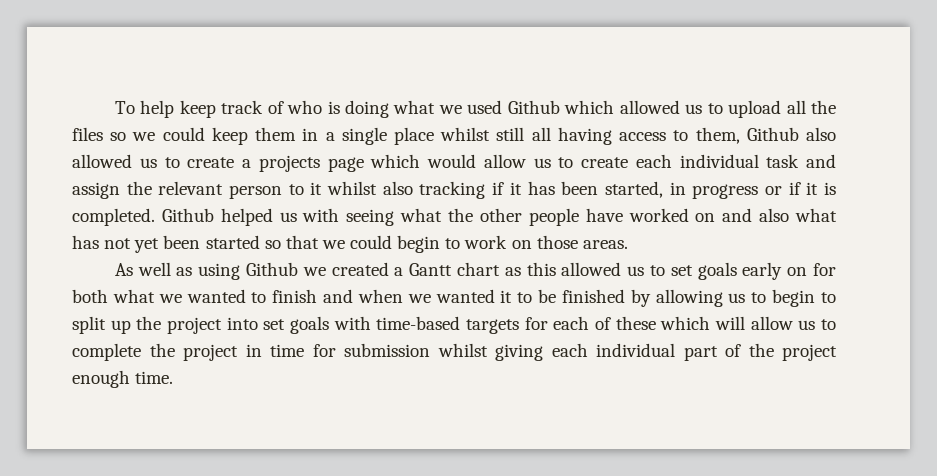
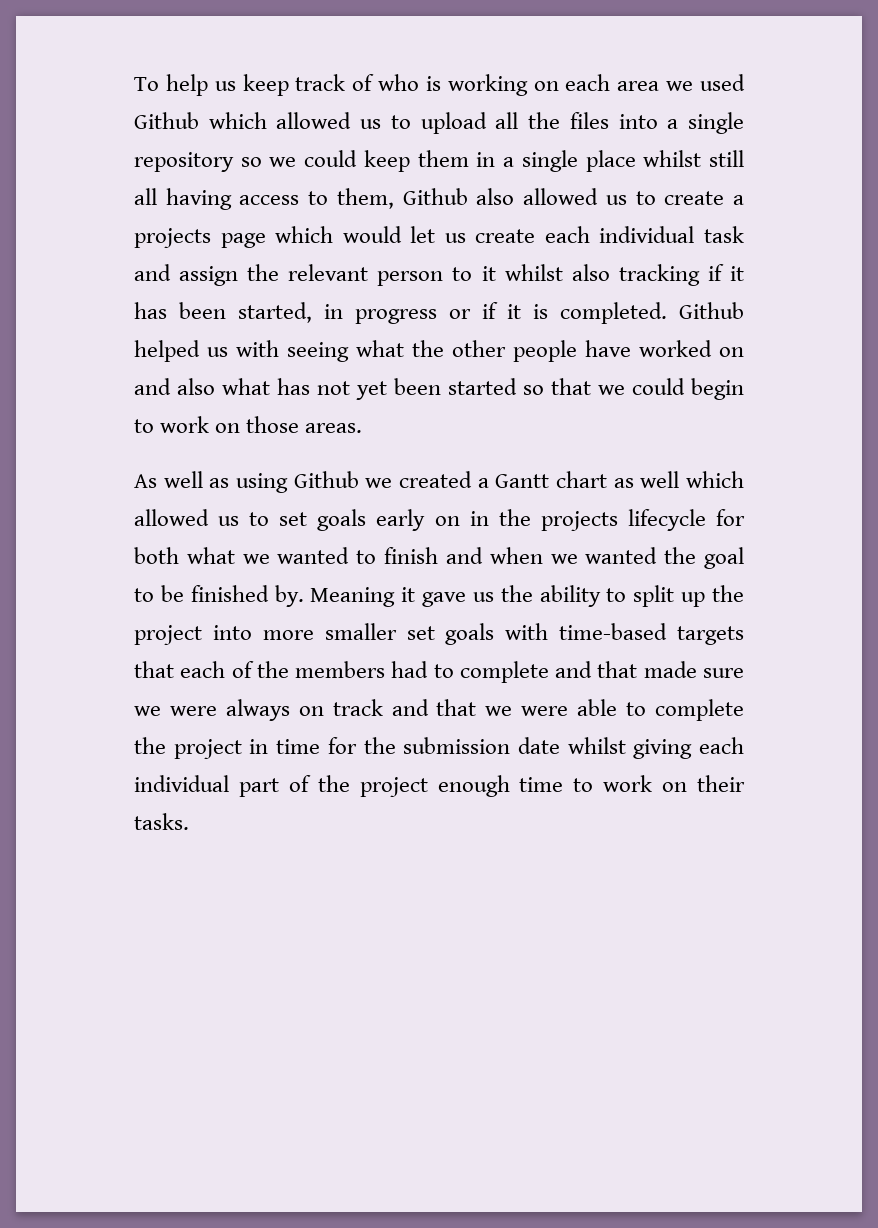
(175, 109) none -> [214,81,236,91] us
[345,100,436,118] doing what -> [447,74,660,96] working on each area
(103, 134) none -> [618,112,745,134] [134,152,234,172] into a single repository
[483,154,574,168] allow us to -> [410,226,466,243] let us
[526,262,556,276] this -> [640,471,745,488] well which
(808, 271) none -> [469,509,706,531] in the projects lifecycle
[500,290,513,303] it -> [664,547,744,569] the goal
[630,289,816,307] by allowing us to begin -> [274,585,601,607] by. Meaning it gave us the ability
(258, 323) none -> [262,623,397,640] more smaller
[524,317,548,330] for -> [134,661,174,678] that
[615,316,816,330] these which will allow us -> [256,661,744,683] [134,699,618,721] the members had to complete and that made sure we were always on track and that we were able
[344,343,430,357] submission -> [363,737,560,754] the submission date
[135,371,174,384] time. -> [519,775,745,792] [134,813,189,830] time to work on their tasks.

